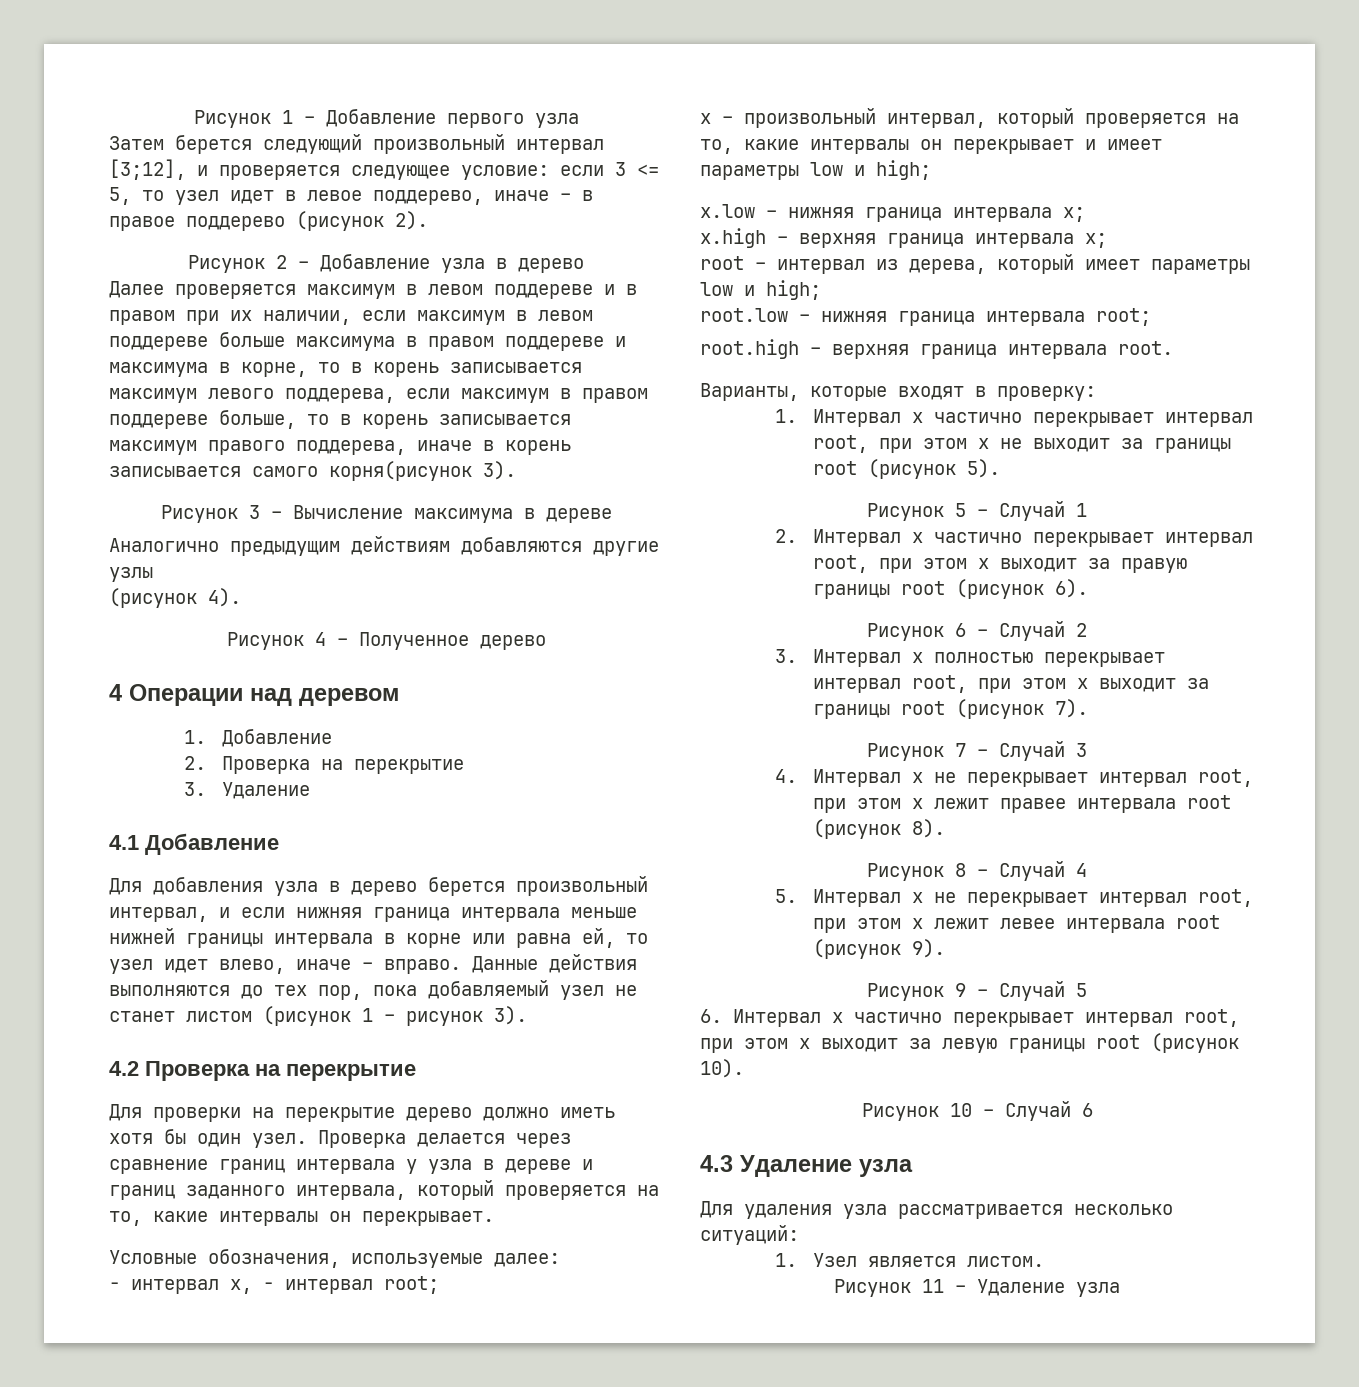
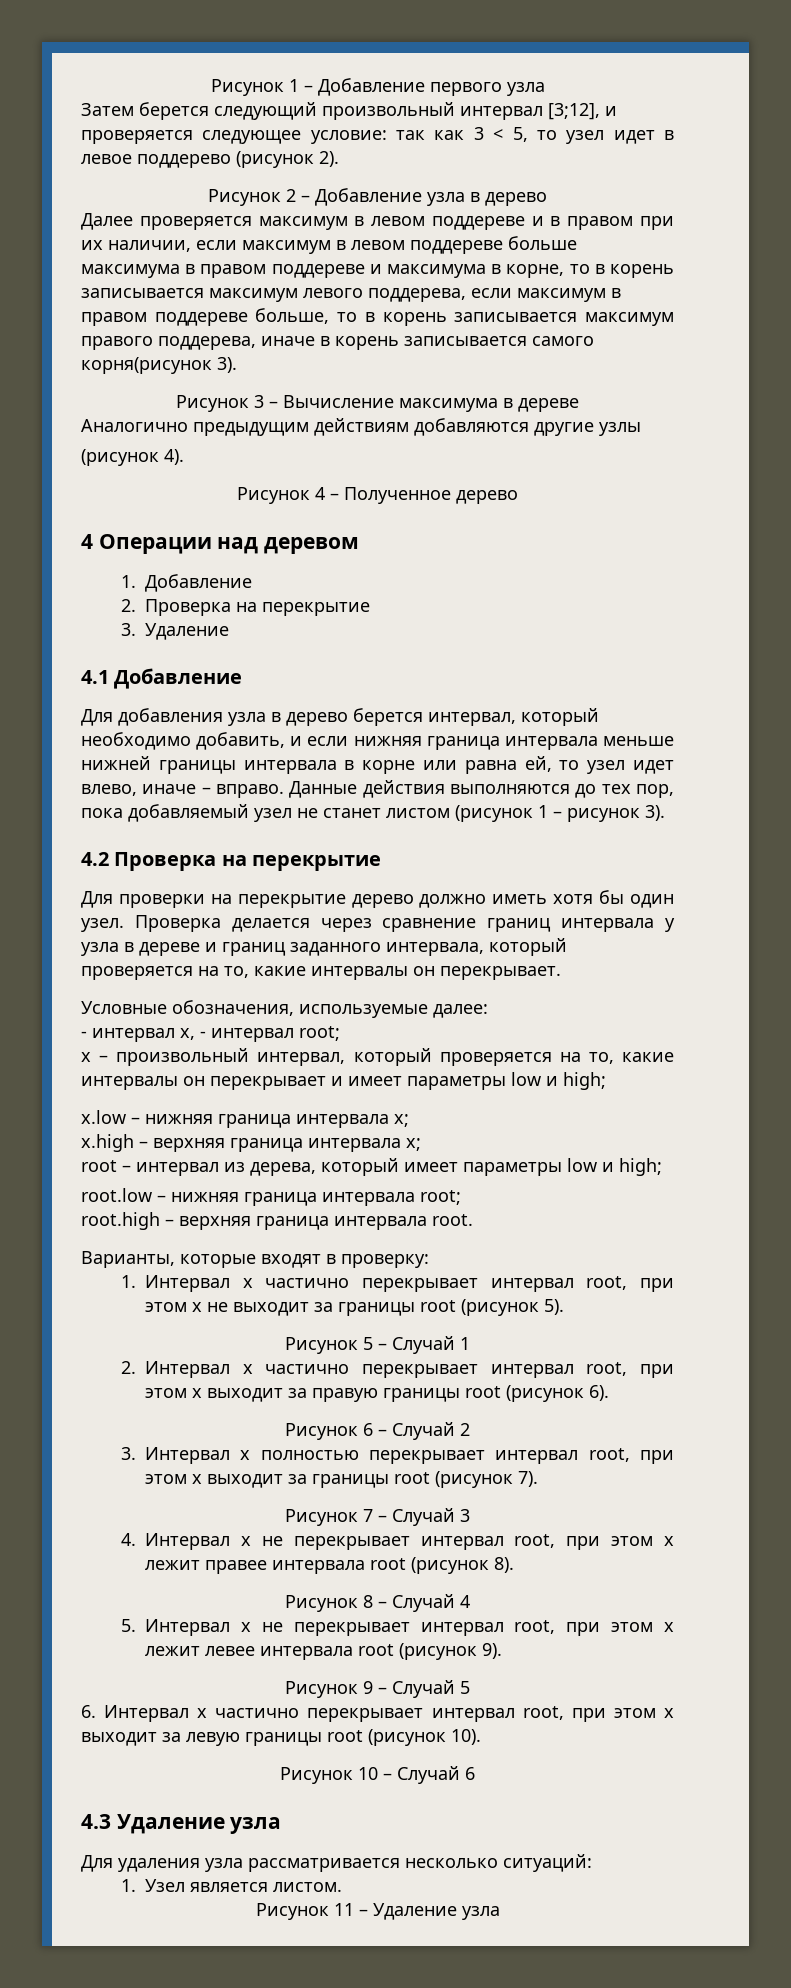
[560,162,659,176] если 3 <= -> [396,127,504,140] так как 3 <
[373,190,593,205] [109,216,175,231] поддерево, иначе – в правое -> (132, 159) none
[516,876,648,896] [109,907,208,922] произвольный интервал, -> [428,708,599,726] [81,732,286,750] интервал, который необходимо добавить,

